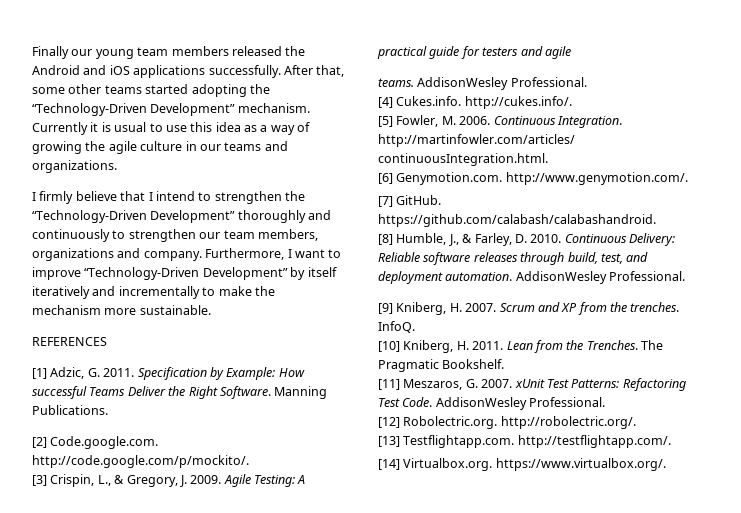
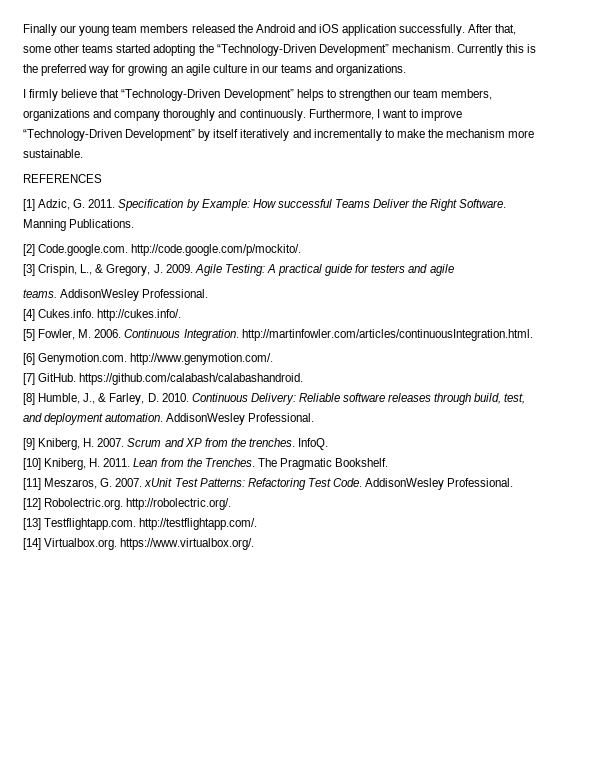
[133,65,206,78] applications -> [342,24,397,36] application
[90,122,311,135] [32,141,106,154] it is usual to use this idea as a way of growing the -> [506,44,537,53] [23,64,183,76] this is the preferred way for growing an
[148,191,305,204] [32,210,332,223] [32,229,110,242] I intend to strengthen the “Technology-Driven Development” thoroughly and continuously -> [121,89,324,101] “Technology-Driven Development” helps
[143,251,202,261] company. -> [114,109,306,121] company thoroughly and continuously.

